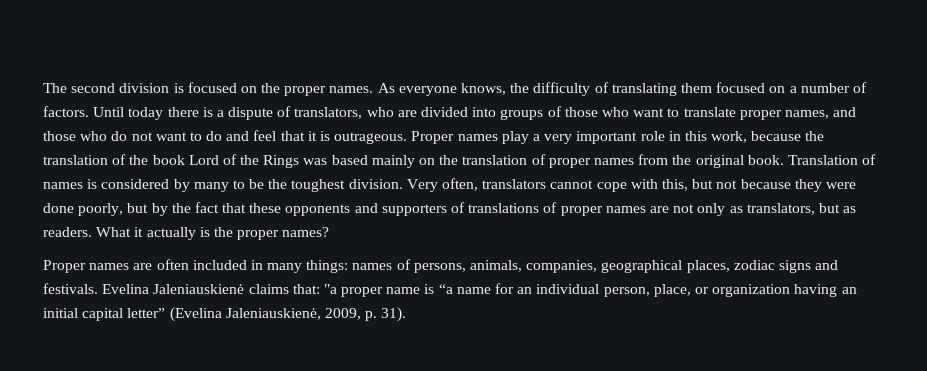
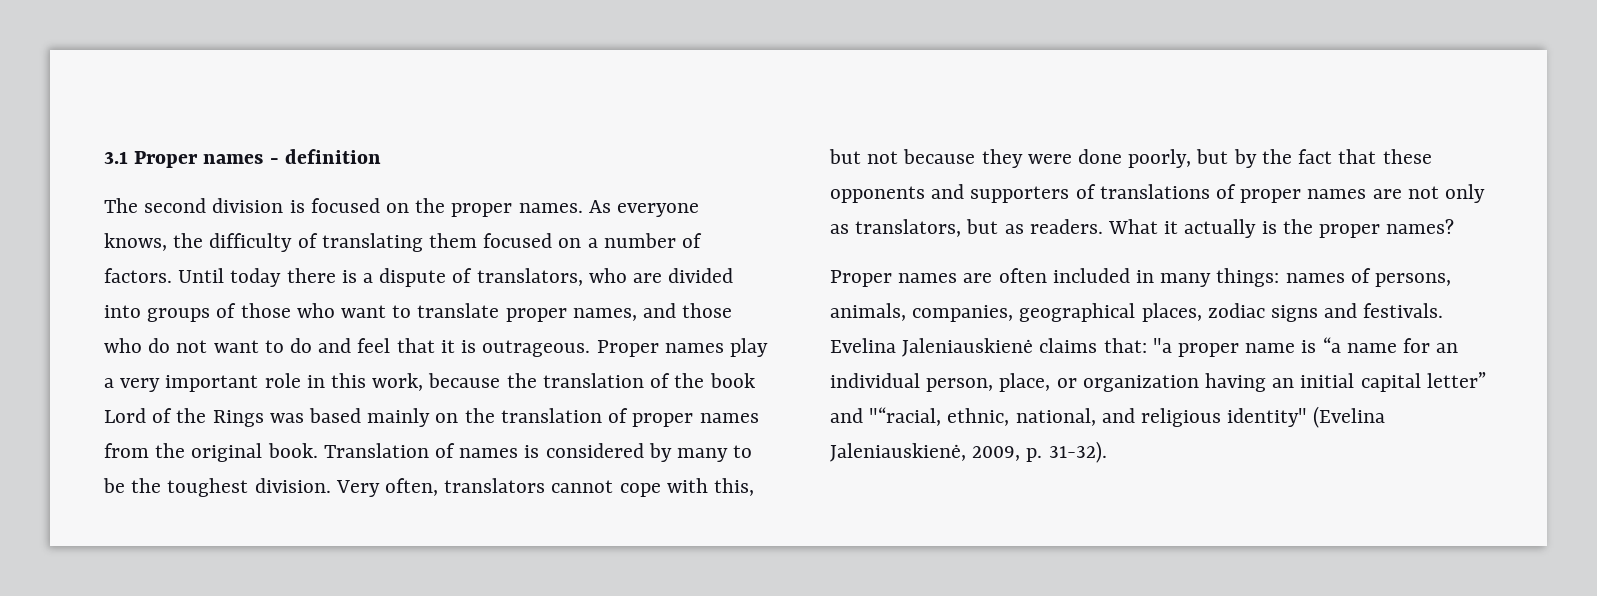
(43, 88) none -> [104,149,381,168] 3.1 Proper names - definition //
(166, 313) none -> [830,407,1308,427] and "“racial, ethnic, national, and religious identity"
[381,307,407,322] 31). -> [1048,441,1107,463] 31-32).

